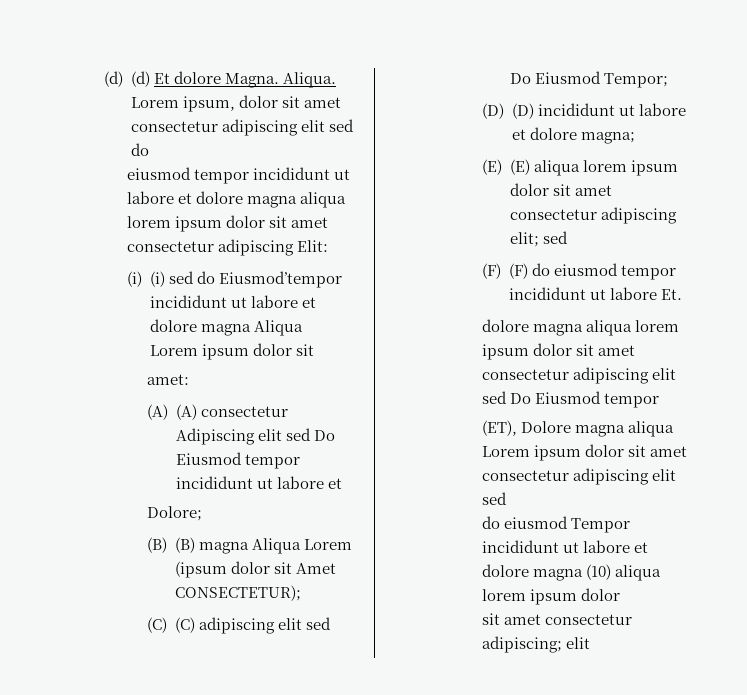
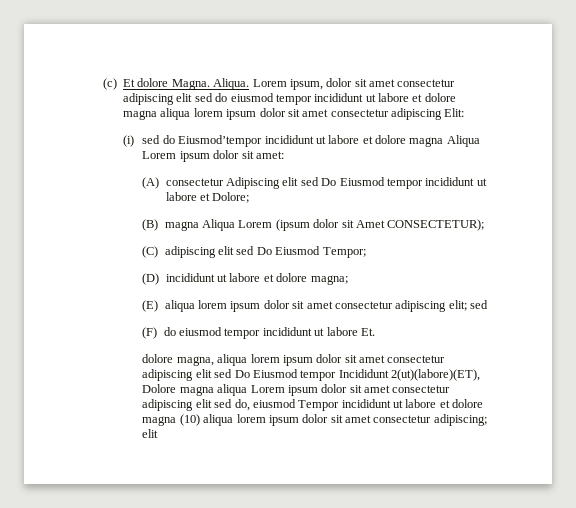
[104,71,150,87] (d) (d) -> [102,78,117,90] (c)
(149, 149) // -> (228, 97) none
[149,271,165,287] (i) -> (134, 141) none
(314, 350) // -> (254, 155) none
[175,404,197,420] (A) -> (160, 183) none
(342, 483) // -> (211, 197) none
[174,537,195,553] (B) -> (159, 225) none
[174,617,195,633] (C) -> (159, 252) none
[511,103,534,119] (D) -> (160, 279) none
[509,159,530,175] (E) -> (159, 306) none
[508,263,528,279] (F) -> (158, 333) none
[533,324,584,336] magna -> [176,356,214,366] magna,
[482,420,518,436] // (ET), -> [338,369,481,381] Incididunt 2(ut)(labore)(ET),
[482,516,501,529] // do -> [234,399,250,411] do,
(621, 594) // -> (329, 418) none

